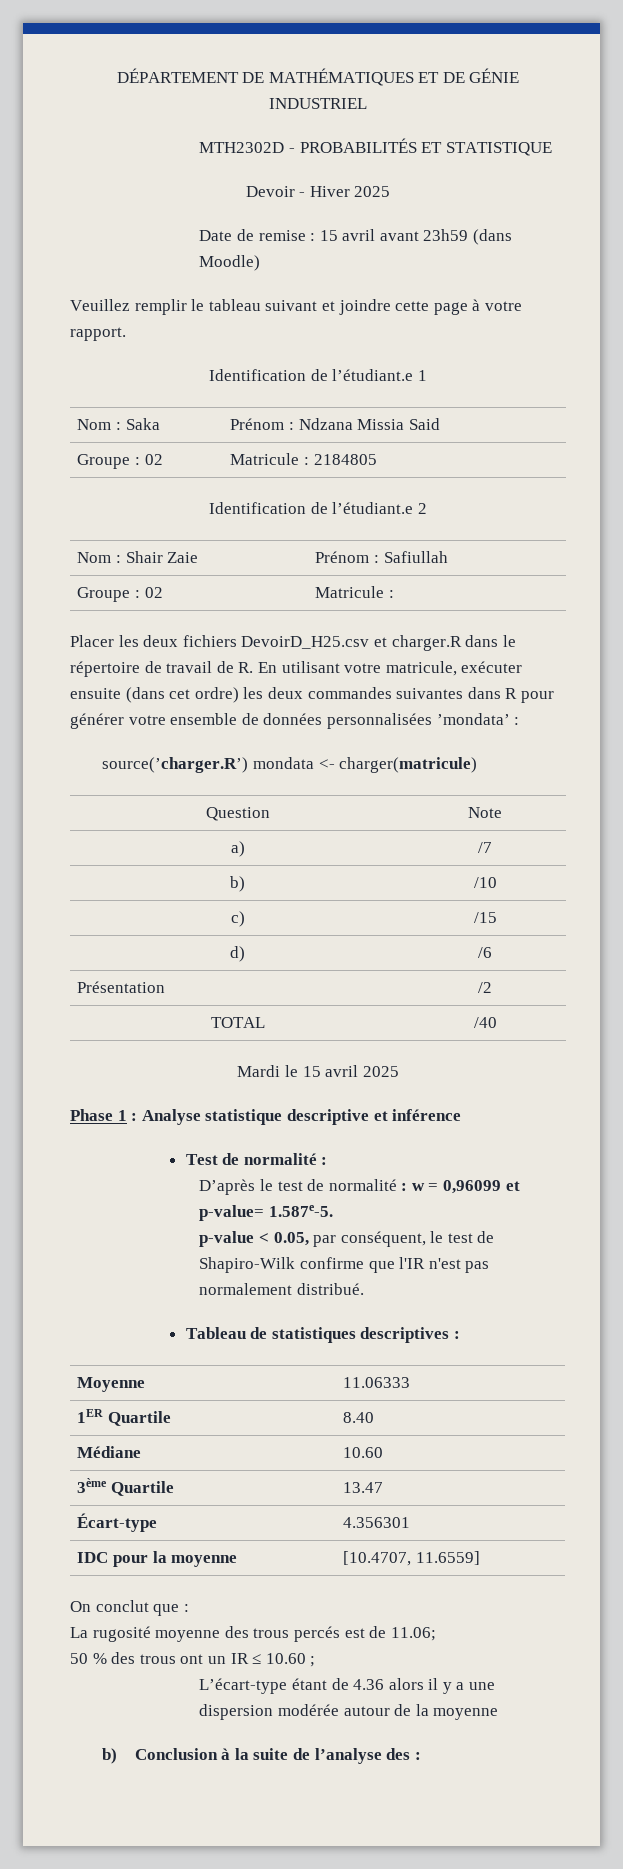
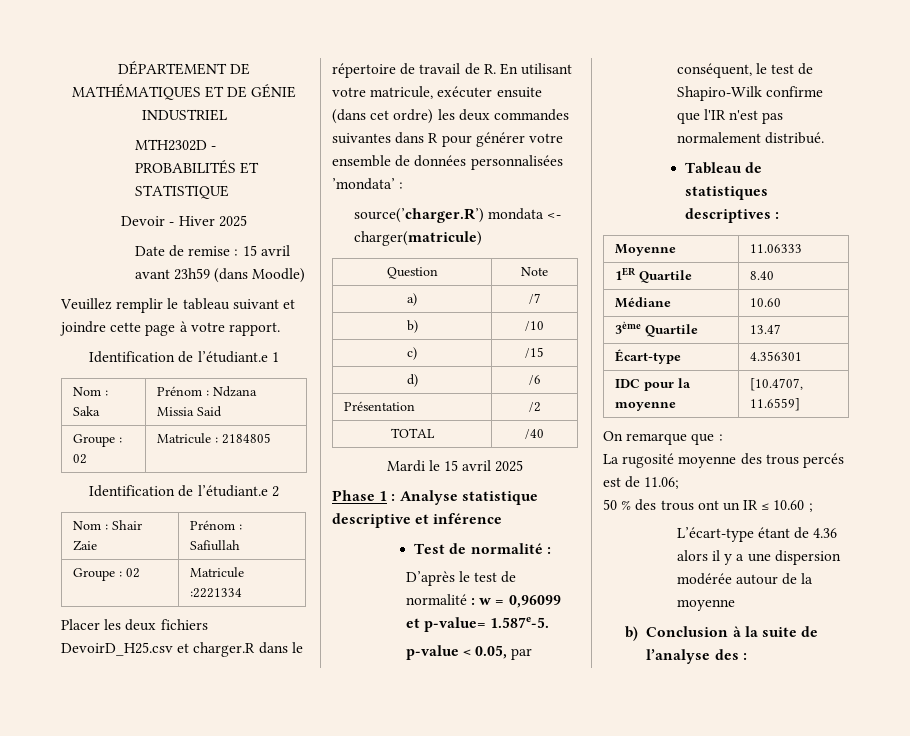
[389,590,395,598] : -> [189,588,242,598] :2221334
[95,1600,149,1612] conclut -> [626,433,688,445] remarque

